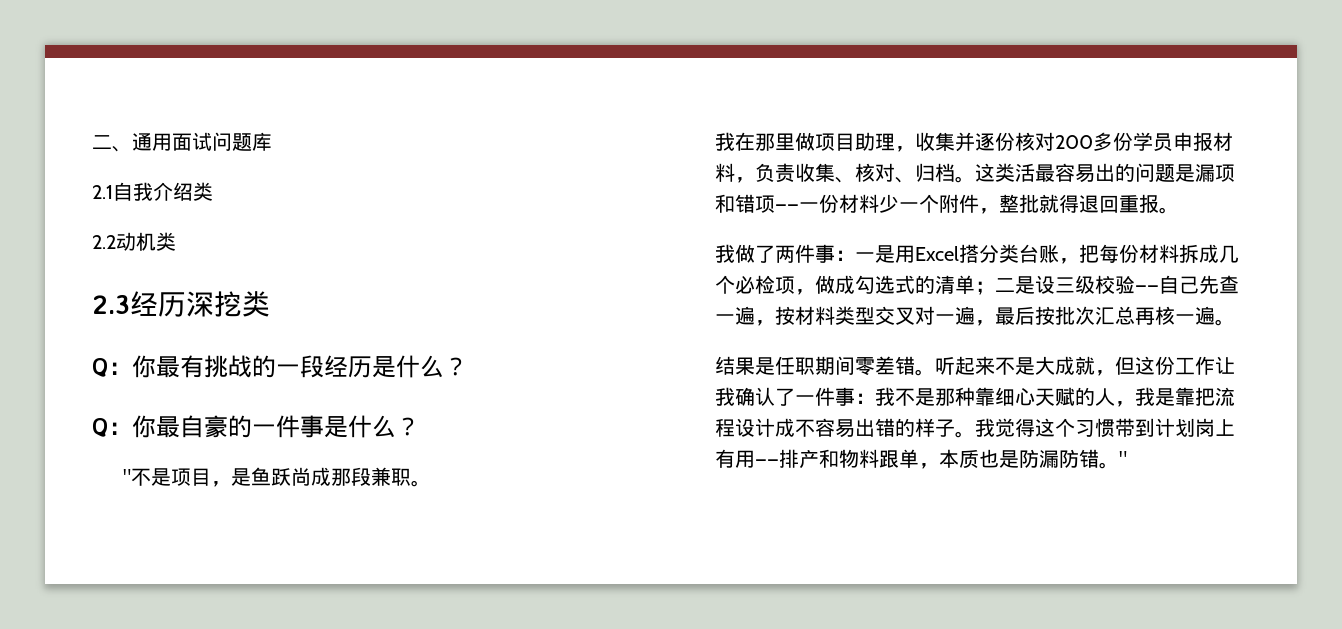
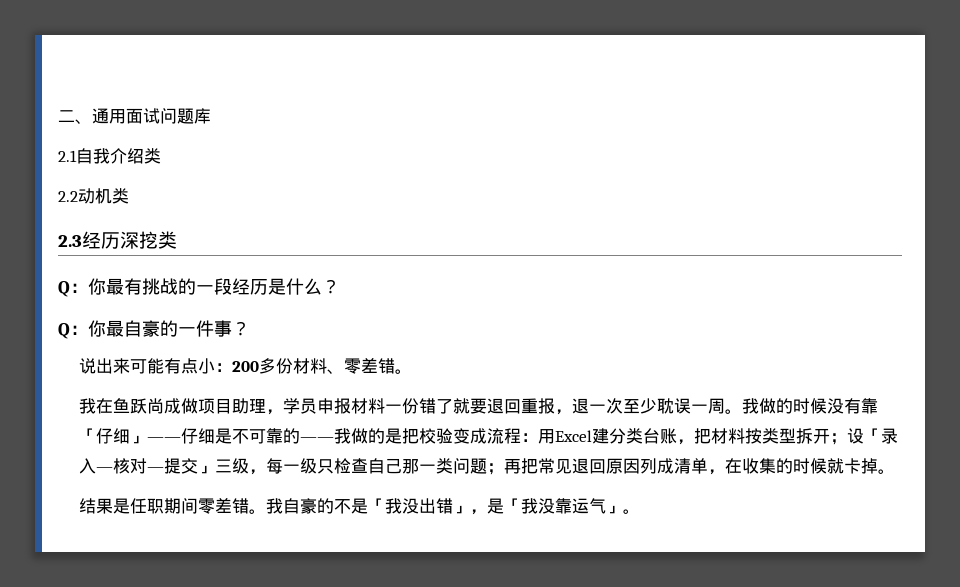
[324,415,420,438] [122,467,431,487] [714,132,1233,152] [714,163,1235,183] [714,194,1179,214] [714,244,1239,264] [714,275,1239,295] [714,306,1215,326] 是什么？ // "不是项目，是鱼跃尚成那段兼职。 // 我在那里做项目助理，收集并逐份核对200多份学员申报材料，负责收集、核对、归档。这类活最容易出的问题是漏项和错项——一份材料少一个附件，整批就得退回重报。 // 我做了两件事：一是用Excel搭分类台账，把每份材料拆成几个必检项，做成勾选式的清单；二是设三级校验——自己先查一遍，按材料类型交叉对一遍，最后按批次汇总再核一遍 -> [232,321,250,336] [78,358,412,374] [78,398,878,415] [78,428,898,445] [78,458,878,475] ？ // 说出来可能有点小：200多份材料、零差错。 // 我在鱼跃尚成做项目助理，学员申报材料一份错了就要退回重报，退一次至少耽误一周。我做的时候没有靠「仔细」——仔细是不可靠的——我做的是把校验变成流程：用Excel建分类台账，把材料按类型拆开；设「录入—核对—提交」三级，每一级只检查自己那一类问题；再把常见退回原因列成清单，在收集的时候就卡掉
[934,356,1235,376] [714,387,1235,407] [714,418,1235,438] [714,449,1127,469] 听起来不是大成就，但这份工作让我确认了一件事：我不是那种靠细心天赋的人，我是靠把流程设计成不容易出错的样子。我觉得这个习惯带到计划岗上有用——排产和物料跟单，本质也是防漏防错。" -> [265,498,640,515] 我自豪的不是「我没出错」，是「我没靠运气」。

